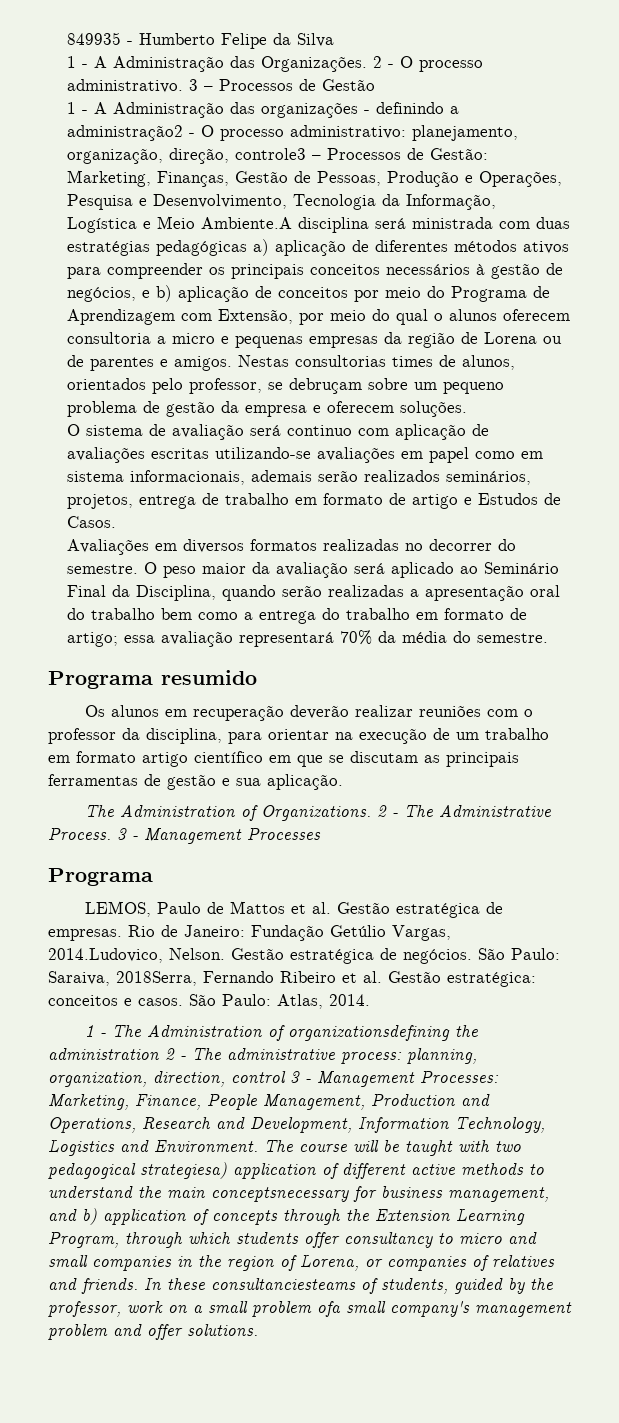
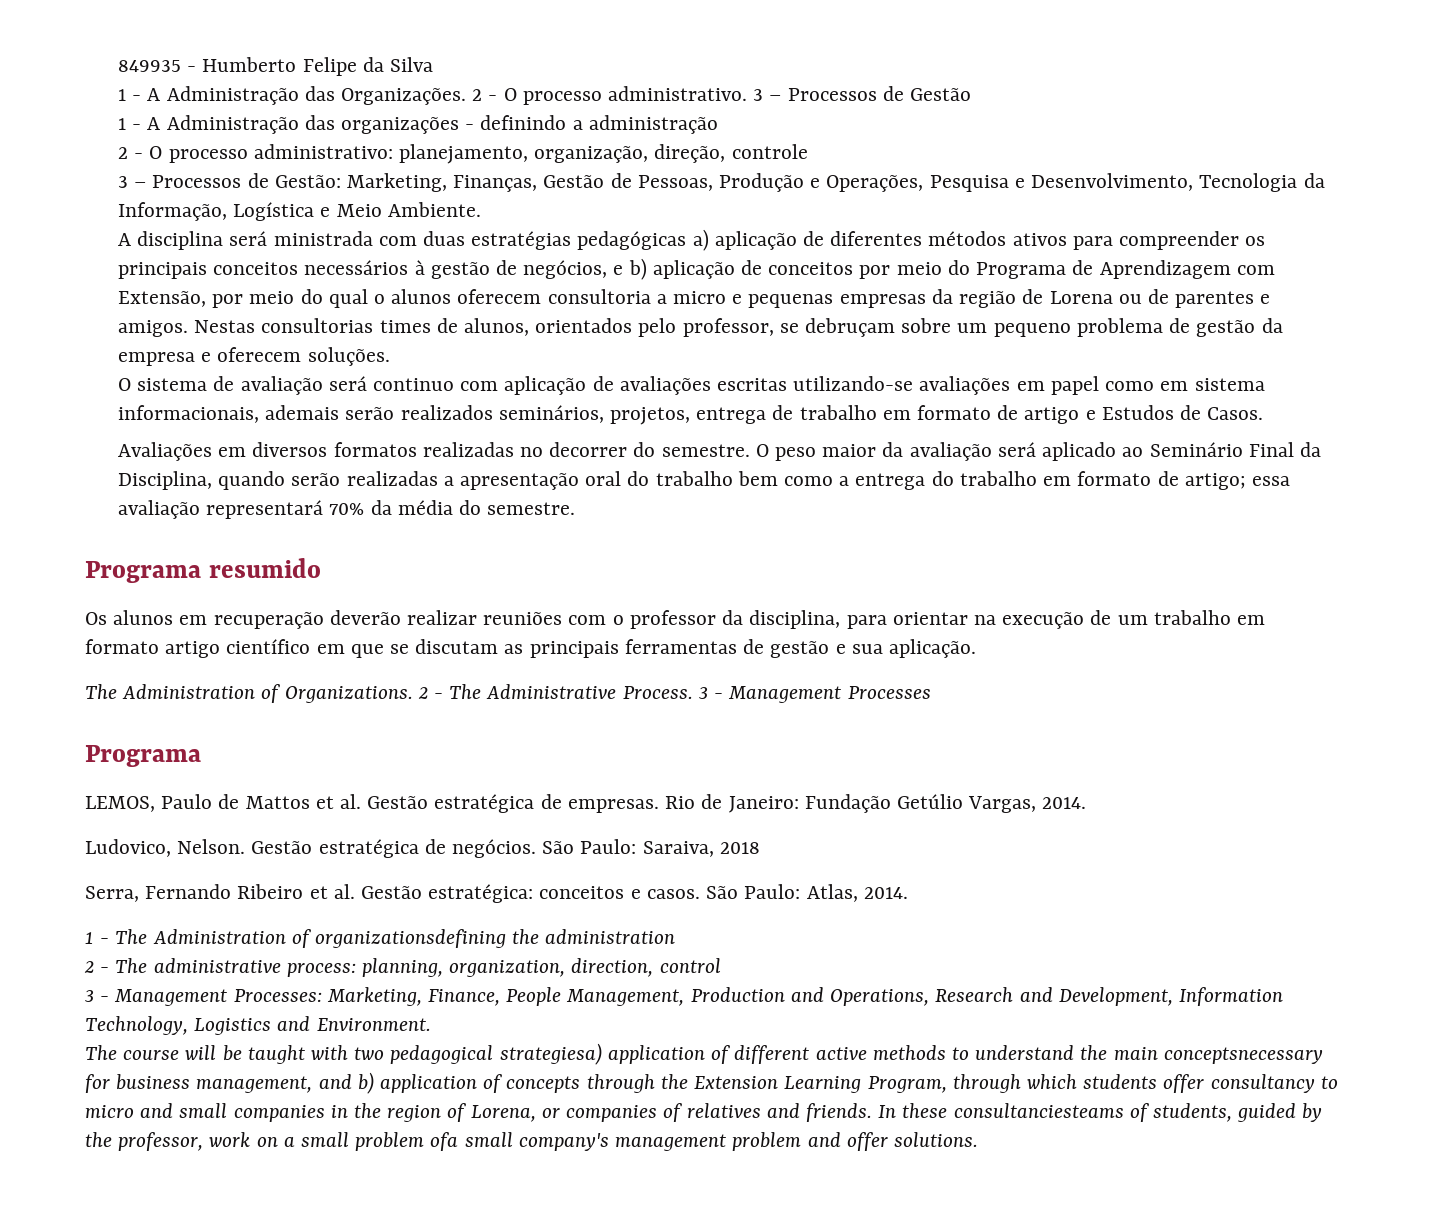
[67,125,184,141] administração2 -> [588,115,718,134] [117,147,128,159] administração // 2
[235,148,307,160] controle3 -> [731,144,808,159] [117,176,128,188] controle // 3
[201,217,293,229] Ambiente.A -> [387,202,481,217] [117,233,131,246] Ambiente. // A
[48,948,163,963] 2014.Ludovico, -> [1042,797,1087,809] [85,839,171,857] 2014. // Ludovico,
[116,971,197,986] 2018Serra, -> [719,842,760,854] [85,886,139,902] 2018 // Serra,
(159, 1054) none -> (676, 936) //
(286, 1077) none -> (721, 965) //
(258, 1146) none -> (431, 1024) //

